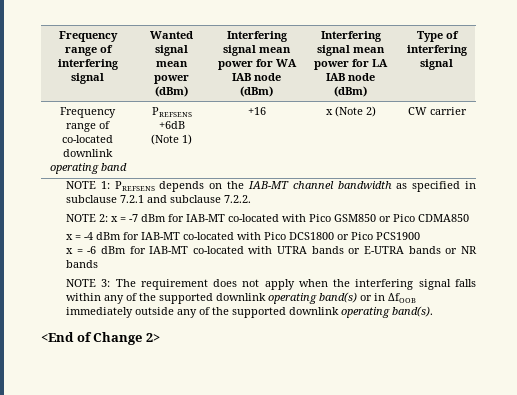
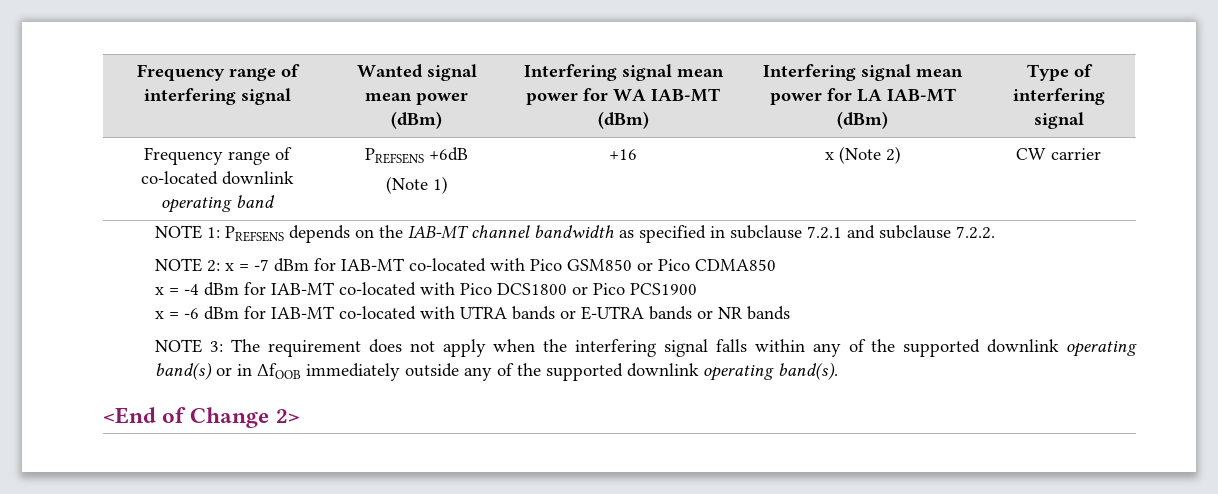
[232,73,281,81] IAB node -> [651,88,720,102] IAB-MT
[326,73,375,81] IAB node -> [886,88,956,102] IAB-MT

